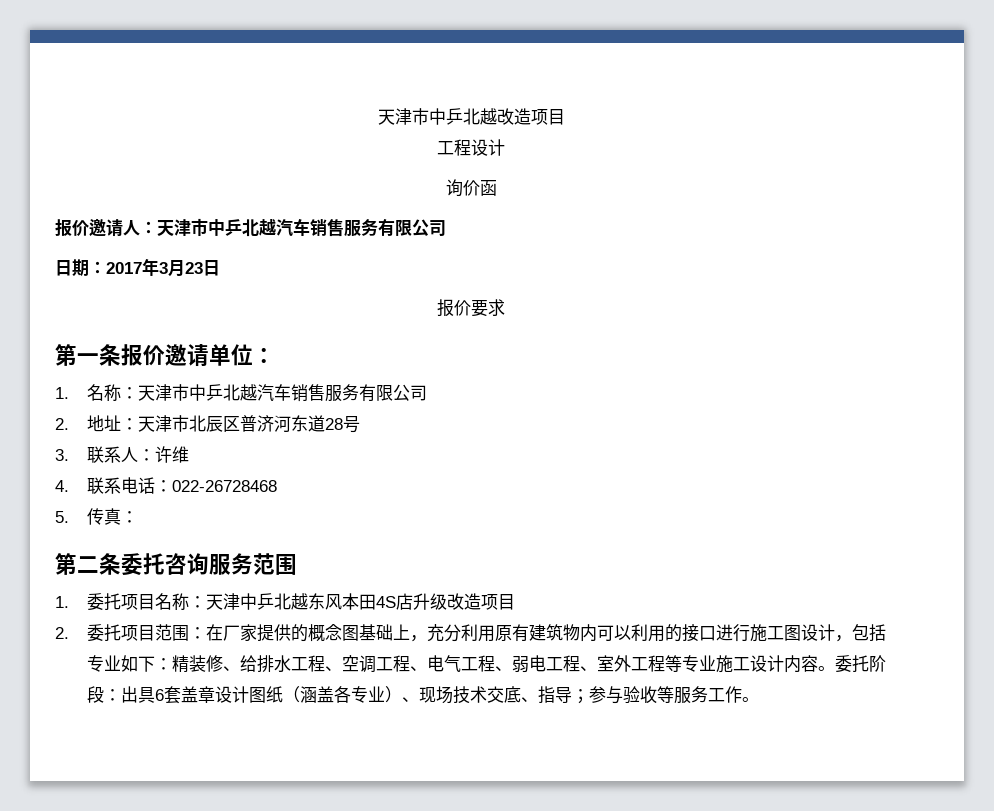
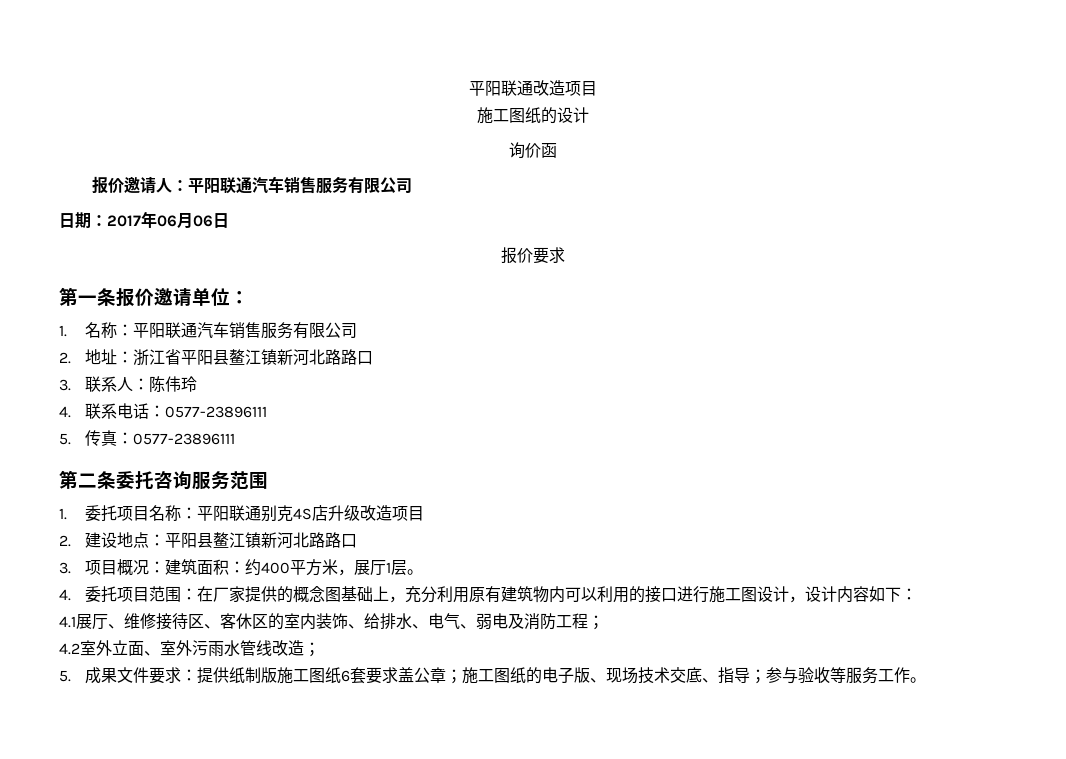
[377,108,565,125] [437,139,471,156] 天津市中乒北越改造项目 // 工程 -> [469,80,597,96] [477,107,557,124] 平阳联通改造项目 // 施工图纸的
[157,218,276,237] 天津市中乒北越 -> [187,177,252,194] 平阳联通
[159,260,203,277] 3月23 -> [157,213,213,229] 06月06
[137,384,257,401] 天津市中乒北越 -> [132,322,197,338] 平阳联通
[137,415,360,433] 天津市北辰区普济河东道28号 -> [132,349,373,366] 浙江省平阳县鳌江镇新河北路路口
[154,446,189,463] 许维 -> [148,376,197,393] 陈伟玲
[171,480,277,492] 022-26728468 -> [164,406,267,418] 0577-23896111
(138, 517) none -> [132,433,235,445] 0577-23896111
[205,593,376,610] 天津中乒北越东风本田 -> [196,505,293,522] 平阳联通别克
(69, 633) none -> [84,532,357,548] [59,559,423,576] [59,589,71,601] 建设地点：平阳县鳌江镇新河北路路口 // 3.项目概况：建筑面积：约400平方米，展厅1层。 // 4.
[851,624,886,641] [86,655,121,672] 包括专业 -> [804,586,869,603] 设计内容
[171,655,886,673] [86,686,402,704] 精装修、给排水工程、空调工程、电气工程、弱电工程、室外工程等专业施工设计内容。委托阶段：出具6套盖章设计图纸（涵盖各专业） -> [59,613,604,630] [59,640,320,657] [59,667,590,684] // 4.1展厅、维修接待区、客休区的室内装饰、给排水、电气、弱电及消防工程； // 4.2室外立面、室外污雨水管线改造； // 5.成果文件要求：提供纸制版施工图纸6套要求盖公章；施工图纸的电子版

